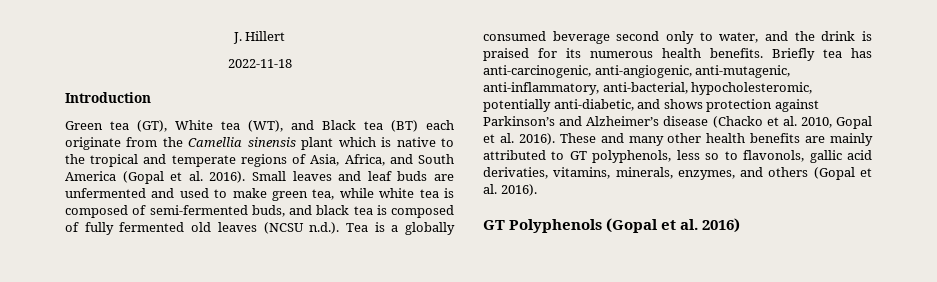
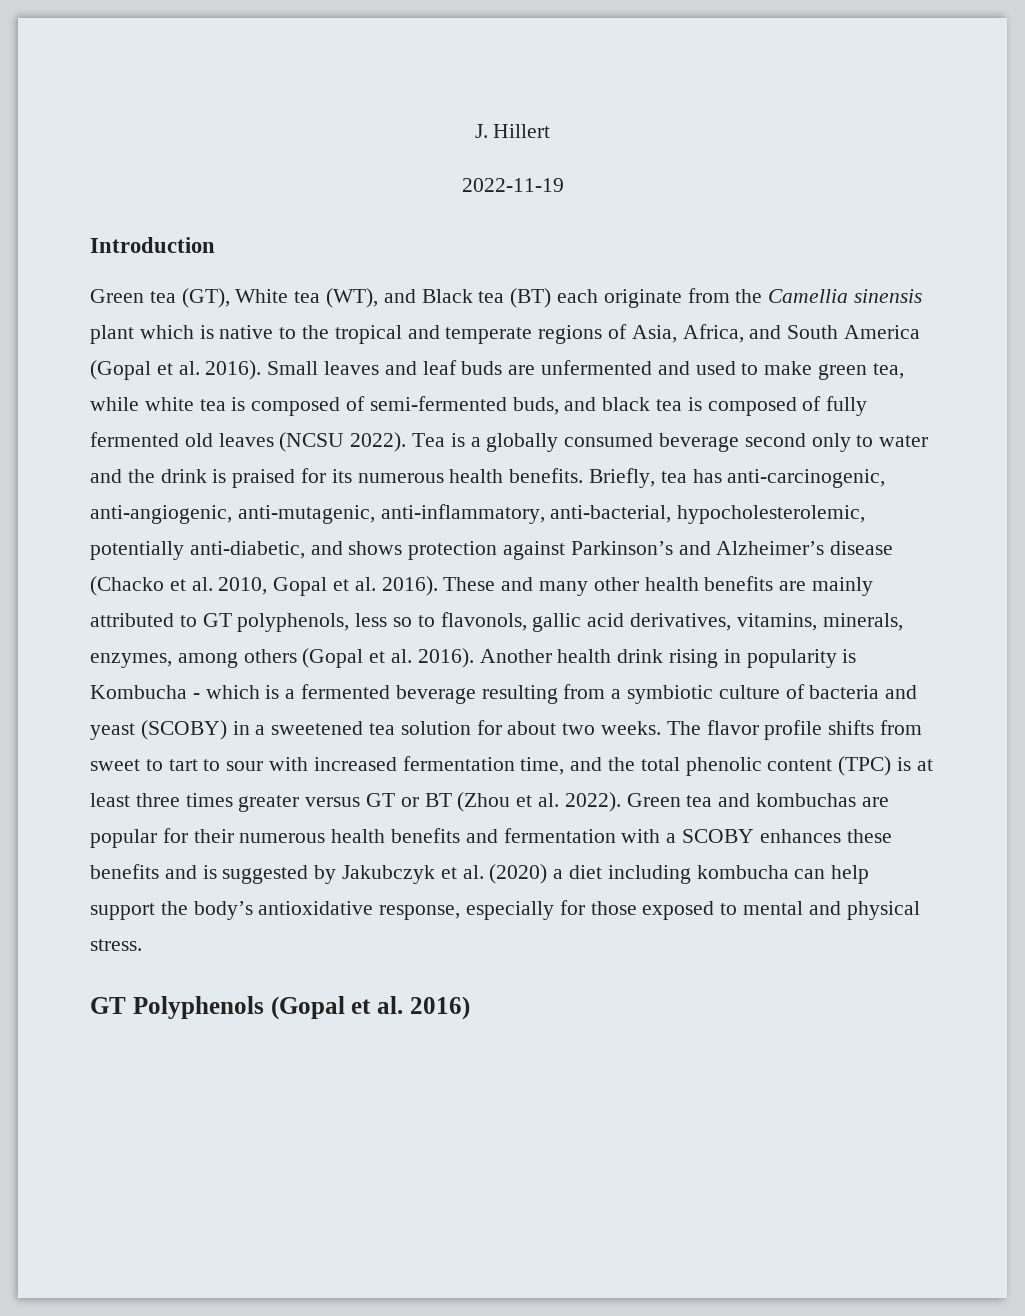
[227,59,292,68] 2022-11-18 -> [461,178,564,192] 2022-11-19
[309,222,340,234] n.d.). -> [350,432,407,452] 2022).
[719,32,759,43] water, -> [879,435,929,447] water
[772,48,815,61] Briefly -> [589,468,656,488] Briefly,
[691,82,813,95] hypocholesteromic, -> [677,505,866,524] hypocholesterolemic,
[483,167,548,179] derivaties, -> [630,613,732,631] derivatives,
[740,167,764,177] and -> [177,652,238,668] among
(537, 190) none -> [479,649,857,668] [90,684,918,704] [90,720,923,740] [90,756,933,776] [90,792,889,812] [90,828,892,848] [90,864,870,884] [90,900,920,920] [90,939,142,951] Another health drink rising in popularity is Kombucha - which is a fermented beverage resulting from a symbiotic culture of bacteria and yeast (SCOBY) in a sweetened tea solution for about two weeks. The flavor profile shifts from sweet to tart to sour with increased fermentation time, and the total phenolic content (TPC) is at least three times greater versus GT or BT (Zhou et al. 2022). Green tea and kombuchas are popular for their numerous health benefits and fermentation with a SCOBY enhances these benefits and is suggested by Jakubczyk et al. (2020) a diet including kombucha can help support the body’s antioxidative response, especially for those exposed to mental and physical stress.

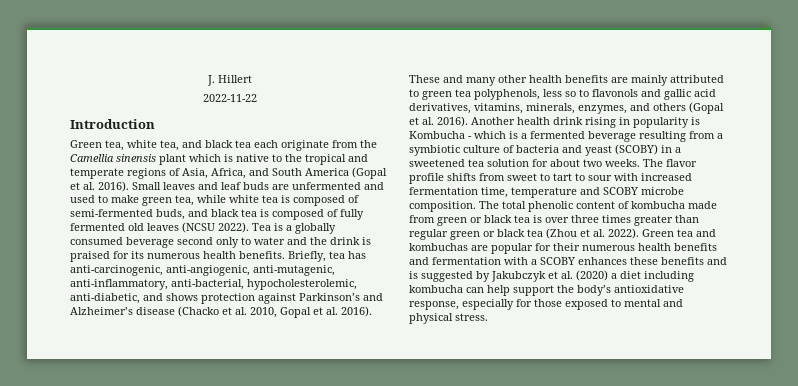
[461,178,564,192] 2022-11-19 -> [202,94,257,102] 2022-11-22
[149,288,552,308] tea (GT), White tea (WT), and Black tea (BT) -> [105,140,251,151] tea, white tea, and black tea
[90,541,184,560] potentially -> (357, 284) none
[202,613,232,627] GT -> [422,89,471,100] green tea
[440,612,527,631] flavonols, -> [592,89,661,97] flavonols and
[177,652,238,668] among -> [630,103,650,111] and
[570,756,933,776] [90,793,452,812] and the total phenolic content (TPC) is at least three times greater versus GT or BT -> [511,187,684,198] [409,201,717,212] [409,215,699,226] [409,229,543,240] temperature and SCOBY microbe composition. The total phenolic content of kombucha made from green or black tea is over three times greater than regular green or black tea
[90,996,470,1020] // GT Polyphenols (Gopal et al. 2016) -> (488, 317) none

